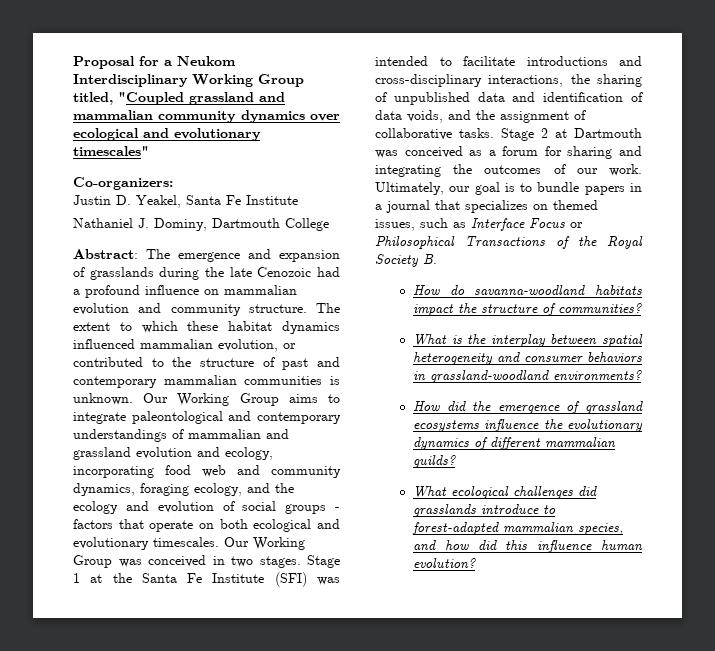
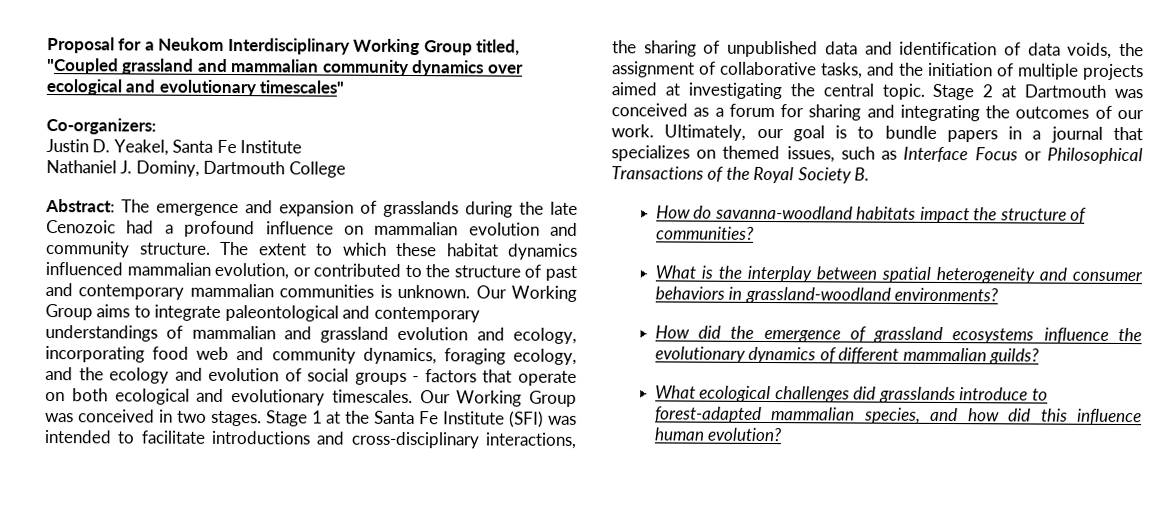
[448,110,471,120] and -> (1113, 50) none
[459,128,494,138] tasks. -> [820,62,1144,81] [611,82,925,100] tasks, and the initiation of multiple projects aimed at investigating the central topic.

